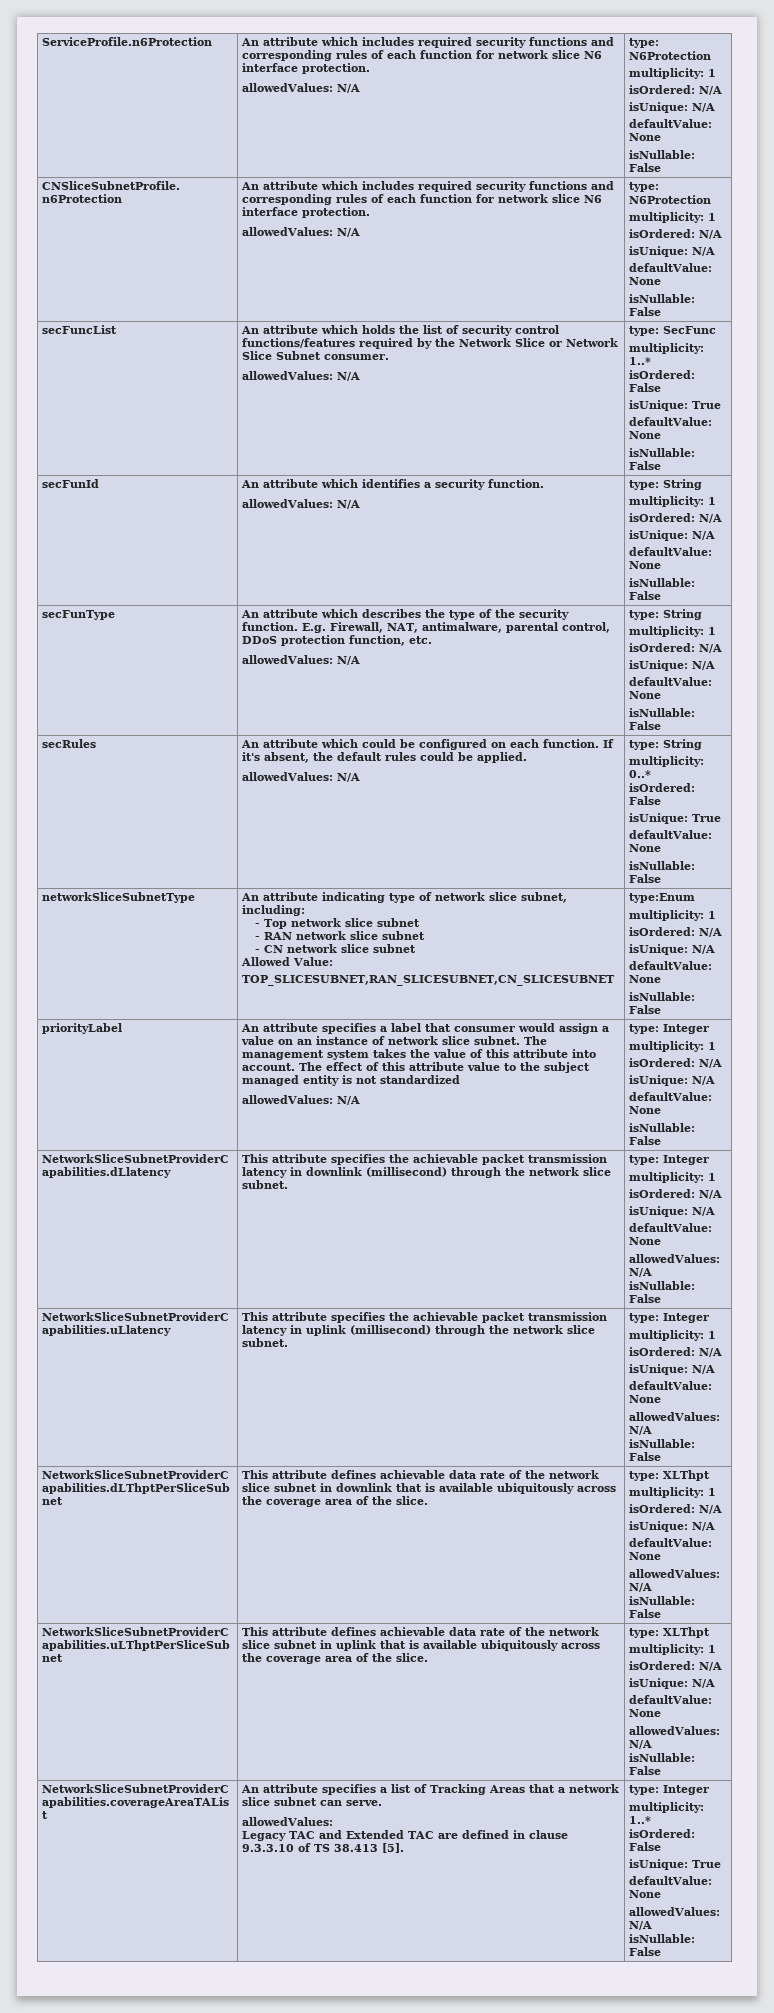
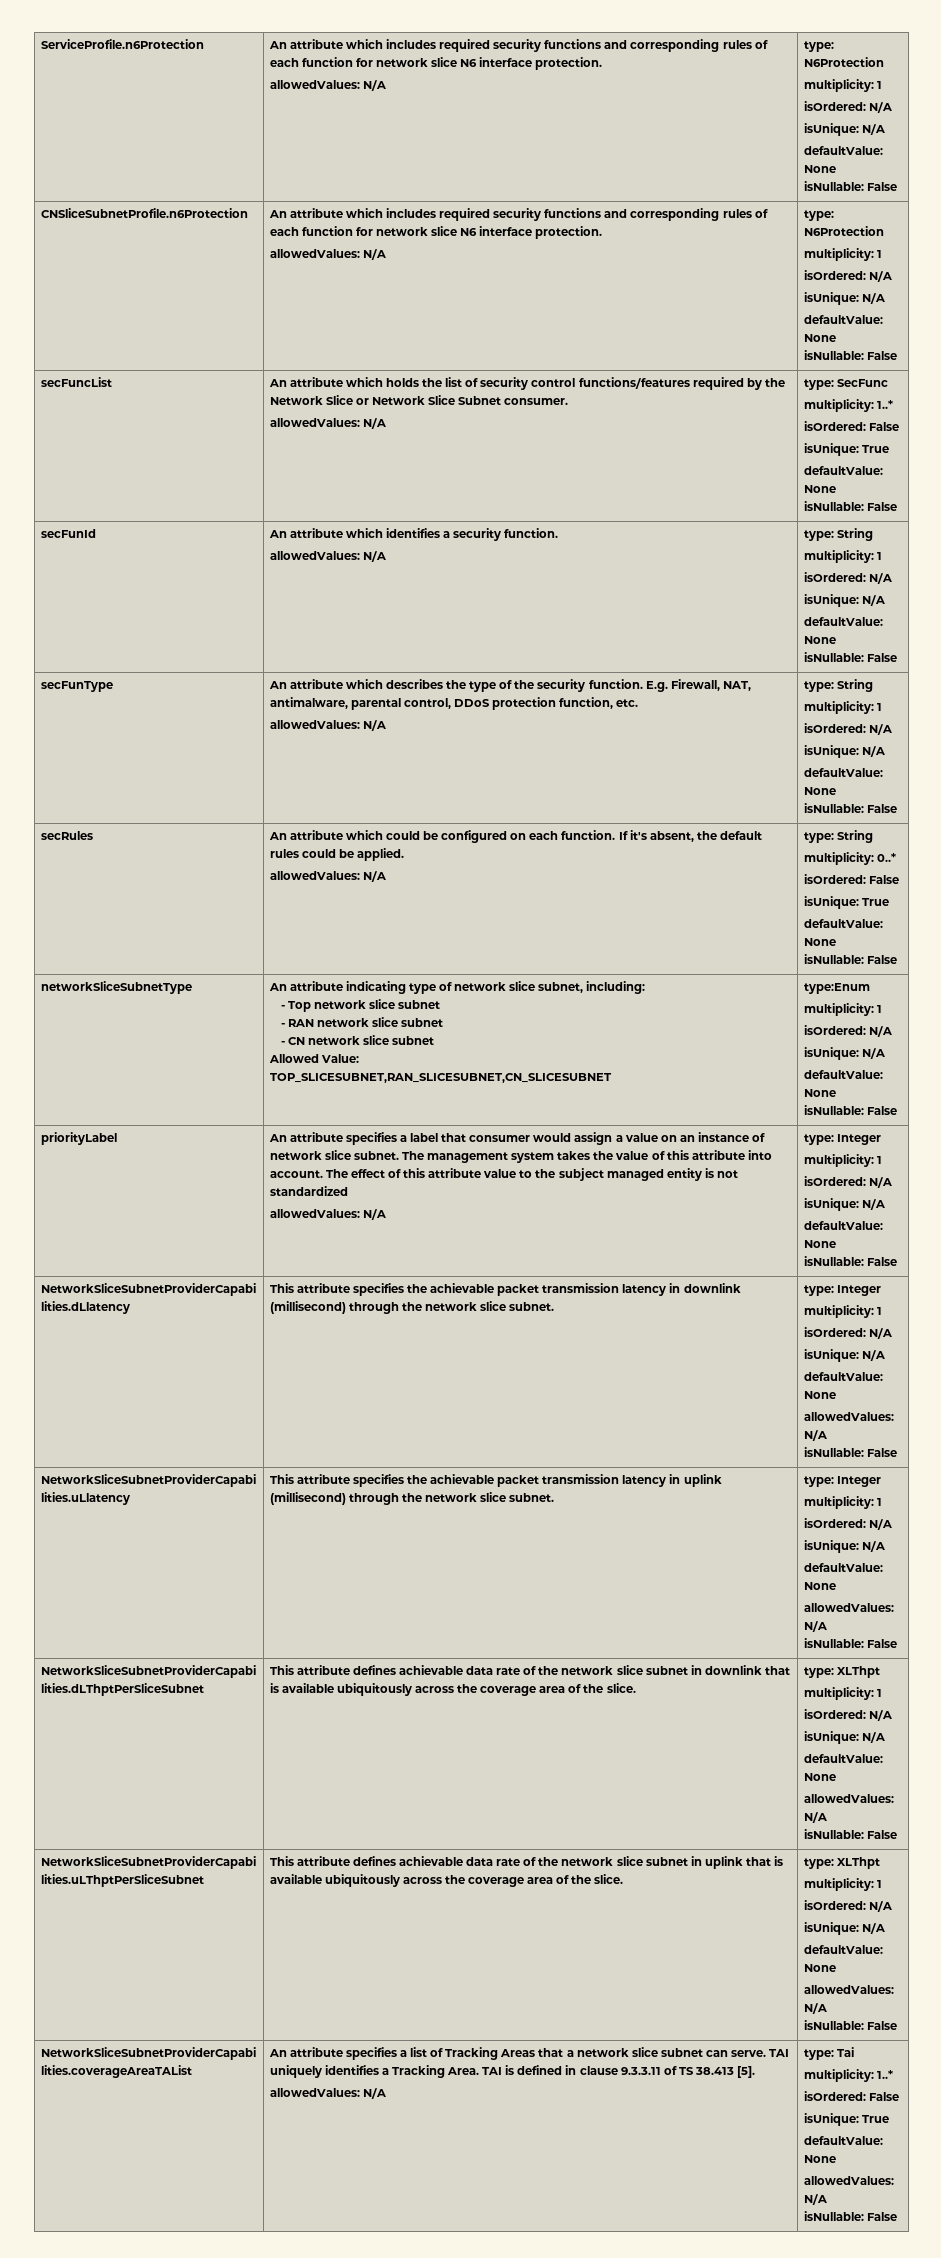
[242,1817,334,1826] [242,1830,459,1841] // allowedValues: // Legacy TAC and Extended TAC are -> [769,2049,790,2057] [269,2065,515,2078] TAI uniquely identifies a Tracking Area. TAI is
[242,1844,295,1852] 9.3.3.10 -> [620,2067,661,2075] 9.3.3.11
[629,1785,710,1795] | type: Integer -> [269,2088,386,2099] [803,2047,854,2060] // allowedValues: N/A | type: Tai

